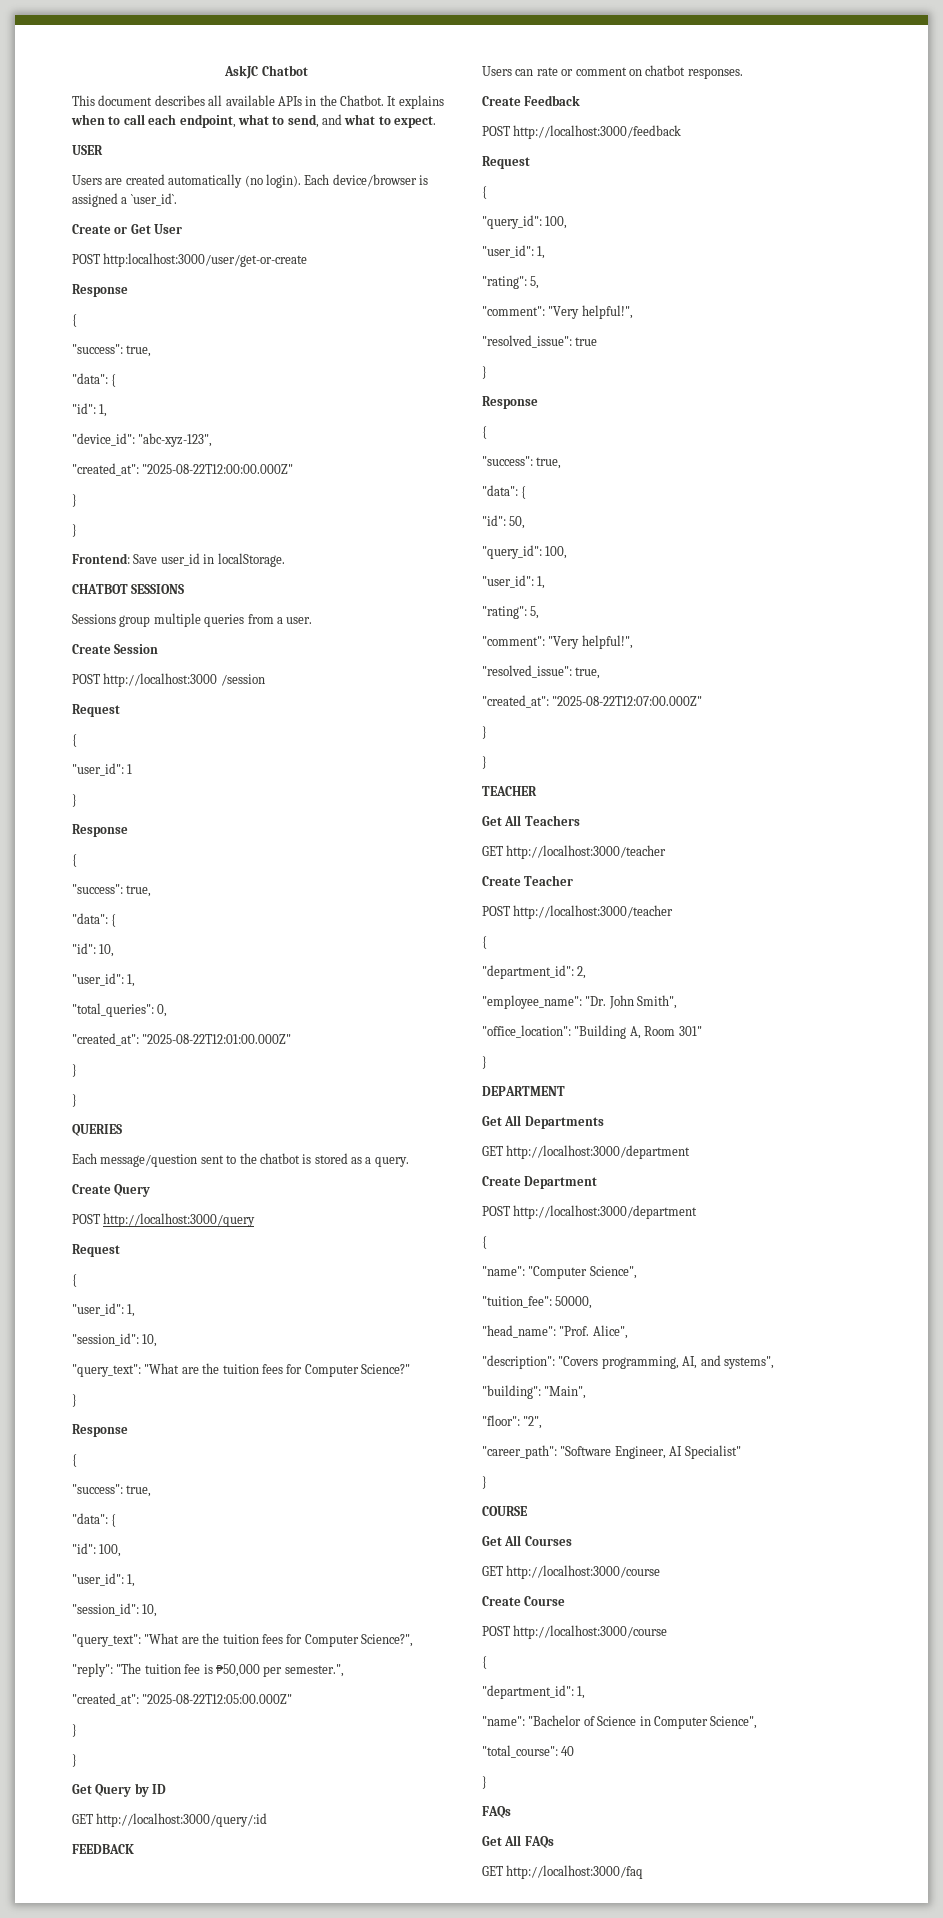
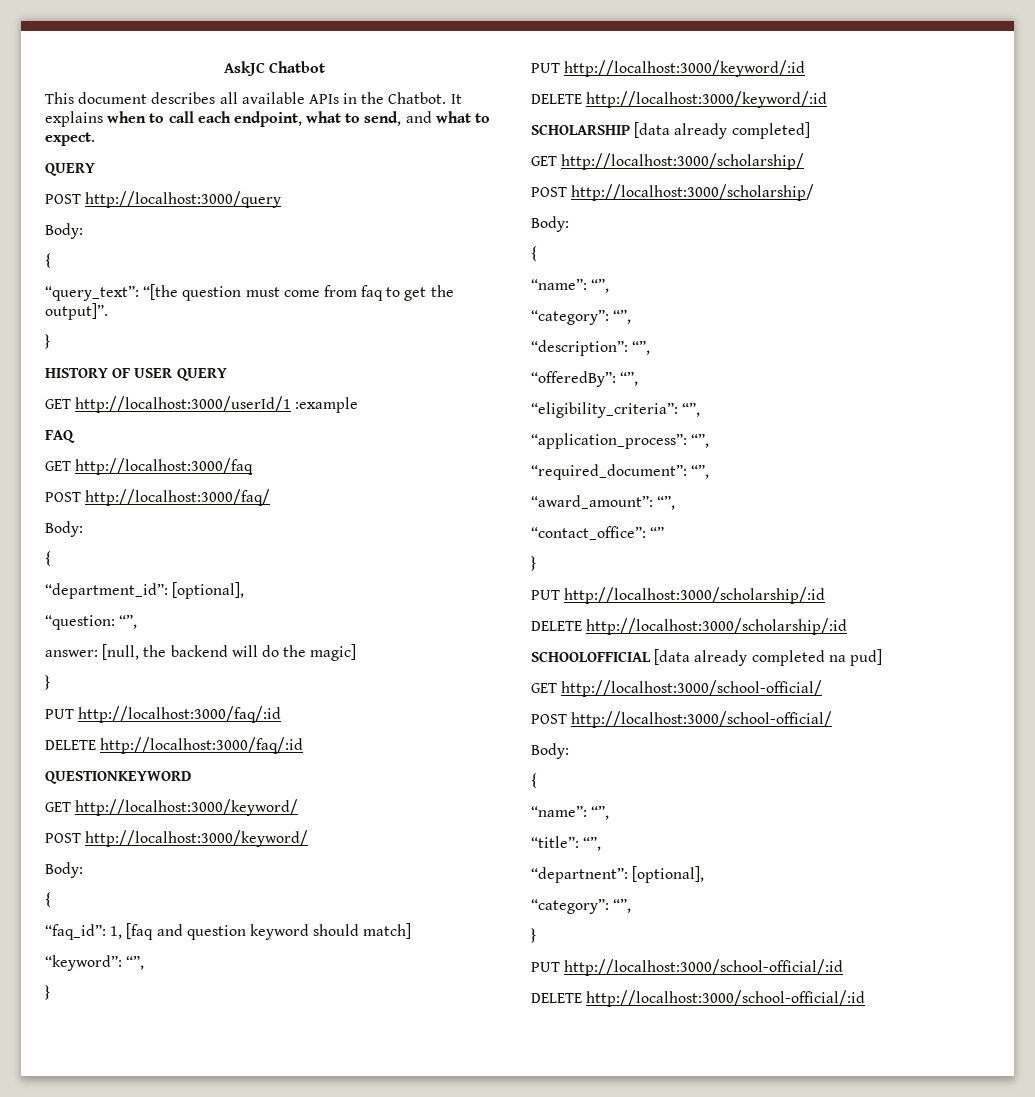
[72,145,103,155] [72,174,428,188] [72,193,177,207] [72,224,183,234] [72,253,308,267] [72,284,128,297] [72,314,77,327] [72,344,152,357] [72,373,117,387] [72,403,108,417] [72,433,213,447] [72,463,294,476] [72,494,77,507] [72,524,77,537] [72,553,285,567] [72,584,185,594] [72,613,313,627] [72,644,159,654] [72,673,265,687] [72,704,120,717] [72,734,77,747] [72,763,133,776] [72,794,77,807] [72,824,128,837] [72,854,77,867] [72,884,152,897] [72,913,117,927] [72,943,115,957] [72,973,136,987] [72,1003,168,1017] [72,1033,292,1046] [72,1064,77,1077] [72,1094,77,1107] [72,1124,122,1136] [72,1153,409,1167] [72,1184,151,1197] USER // Users are created automatically (no login). Each device/browser is assigned a `user_id`. // Create or Get User // POST http:localhost:3000/user/get-or-create // Response // { // "success": true, // "data": { // "id": 1, // "device_id": "abc-xyz-123", // "created_at": "2025-08-22T12:00:00.000Z" // } // } // Frontend: Save user_id in localStorage. // CHATBOT SESSIONS // Sessions group multiple queries from a user. // Create Session // POST http://localhost:3000 /session // Request // { // "user_id": 1 // } // Response // { // "success": true, // "data": { // "id": 10, // "user_id": 1, // "total_queries": 0, // "created_at": "2025-08-22T12:01:00.000Z" // } // } // QUERIES // Each message/question sent to the chatbot is stored as a query. // Create Query -> [45,163,95,176] QUERY
[72,1244,120,1257] [72,1274,77,1287] [72,1303,136,1317] [72,1333,158,1347] [72,1363,410,1377] [72,1394,77,1407] [72,1424,128,1437] [72,1454,77,1467] [72,1484,152,1497] [72,1513,117,1527] [72,1543,122,1557] [72,1573,136,1587] [72,1603,158,1617] [72,1633,413,1647] [72,1663,344,1677] [72,1693,293,1706] [72,1724,77,1737] [72,1754,77,1767] [72,1783,167,1797] [72,1813,268,1827] [72,1844,134,1854] [482,65,743,79] [482,95,581,106] [482,125,682,139] [482,156,530,169] [482,186,487,199] [482,215,568,229] [482,245,546,259] [482,276,540,289] [482,305,633,319] [482,335,598,348] [482,366,487,379] [482,396,538,409] [482,426,487,439] [482,456,562,469] [482,485,527,499] [482,515,526,529] [482,545,568,559] [482,575,546,589] [482,606,540,619] [482,635,633,649] [482,665,601,679] [482,695,703,708] [482,726,487,739] [482,756,487,769] [482,786,537,796] [482,815,580,826] [482,845,667,859] [482,875,574,886] [482,905,674,919] [482,936,487,949] [482,965,587,979] [482,995,678,1009] [482,1025,702,1039] [482,1056,487,1069] [482,1086,565,1096] [482,1115,604,1129] [482,1145,691,1159] [482,1176,598,1189] [482,1205,698,1219] [482,1236,487,1249] [482,1266,637,1279] [482,1296,593,1309] [482,1325,628,1339] [482,1355,774,1369] [482,1385,587,1399] [482,1415,543,1429] [482,1445,741,1459] [482,1476,487,1489] [482,1506,527,1516] [482,1535,572,1546] [482,1565,661,1579] [482,1596,566,1606] [482,1625,668,1639] [482,1656,487,1669] [482,1685,586,1699] [482,1715,758,1729] [482,1745,575,1758] [482,1776,487,1789] [482,1806,511,1818] [482,1835,554,1848] [482,1865,644,1879] Request // { // "user_id": 1, // "session_id": 10, // "query_text": "What are the tuition fees for Computer Science?" // } // Response // { // "success": true, // "data": { // "id": 100, // "user_id": 1, // "session_id": 10, // "query_text": "What are the tuition fees for Computer Science?", // "reply": "The tuition fee is ₱50,000 per semester.", // "created_at": "2025-08-22T12:05:00.000Z" // } // } // Get Query by ID // GET http://localhost:3000/query/:id // FEEDBACK // Users can rate or comment on chatbot responses. // Create Feedback // POST http://localhost:3000/feedback // Request // { // "query_id": 100, // "user_id": 1, // "rating": 5, // "comment": "Very helpful!", // "resolved_issue": true // } // Response // { // "success": true, // "data": { // "id": 50, // "query_id": 100, // "user_id": 1, // "rating": 5, // "comment": "Very helpful!", // "resolved_issue": true, // "created_at": "2025-08-22T12:07:00.000Z" // } // } // TEACHER // Get All Teachers // GET http://localhost:3000/teacher // Create Teacher // POST http://localhost:3000/teacher // { // "department_id": 2, // "employee_name": "Dr. John Smith", // "office_location": "Building A, Room 301" // } // DEPARTMENT // Get All Departments // GET http://localhost:3000/department // Create Department // POST http://localhost:3000/department // { // "name": "Computer Science", // "tuition_fee": 50000, // "head_name": "Prof. Alice", // "description": "Covers programming, AI, and systems", // "building": "Main", // "floor": "2", // "career_path": "Software Engineer, AI Specialist" // } // COURSE // Get All Courses // GET http://localhost:3000/course // Create Course // POST http://localhost:3000/course // { // "department_id": 1, // "name": "Bachelor of Science in Computer Science", // "total_course": 40 // } // FAQs // Get All FAQs // GET http://localhost:3000/faq -> [45,223,83,239] [45,253,51,268] [45,284,454,301] [45,303,108,320] [45,334,50,349] [45,368,227,381] [45,396,359,413] [45,430,75,443] [45,458,254,475] [45,489,271,506] [45,521,83,537] [45,551,51,566] [45,582,245,599] [45,614,138,630] [45,644,357,661] [45,675,50,690] [45,706,282,723] [45,737,304,754] [45,771,191,784] [45,799,299,816] [45,830,309,847] [45,862,83,878] [45,892,51,907] [45,923,412,940] [45,955,145,971] [45,985,50,1000] [531,60,806,77] [531,91,828,108] [531,122,810,139] [531,153,805,170] [531,184,815,201] [531,216,569,232] [531,246,537,261] [531,278,610,293] [531,309,632,325] [531,340,651,356] [531,371,639,387] [531,402,701,418] [531,433,710,449] [531,464,710,480] [531,495,676,510] [531,526,665,540] [531,556,536,571] [531,587,826,604] [531,618,848,635] [531,649,882,666] [531,680,823,697] [531,711,833,728] [531,743,569,759] [531,773,537,788] [531,805,610,820] [531,836,602,851] [531,866,705,883] [531,898,632,914] [531,928,536,943] [531,959,844,976] [531,990,866,1007] Body: // { // “query_text”: “[the question must come from faq to get the output]”. // } // HISTORY OF USER QUERY // GET http://localhost:3000/userId/1 :example // FAQ // GET http://localhost:3000/faq // POST http://localhost:3000/faq/ // Body: // { // “department_id”: [optional], // “question: “”, // answer: [null, the backend will do the magic] // } // PUT http://localhost:3000/faq/:id // DELETE http://localhost:3000/faq/:id // QUESTIONKEYWORD // GET http://localhost:3000/keyword/ // POST http://localhost:3000/keyword/ // Body: // { // “faq_id”: 1, [faq and question keyword should match] // “keyword”: “”, // } // PUT http://localhost:3000/keyword/:id // DELETE http://localhost:3000/keyword/:id // SCHOLARSHIP [data already completed] // GET http://localhost:3000/scholarship/ // POST http://localhost:3000/scholarship/ // Body: // { // “name”: “”, // “category”: “”, // “description”: “”, // “offeredBy”: “”, // “eligibility_criteria”: “”, // “application_process”: “”, // “required_document”: “”, // “award_amount”: “”, // “contact_office”: “” // } // PUT http://localhost:3000/scholarship/:id // DELETE http://localhost:3000/scholarship/:id // SCHOOLOFFICIAL [data already completed na pud] // GET http://localhost:3000/school-official/ // POST http://localhost:3000/school-official/ // Body: // { // “name”: “”, // “title”: “”, // “departnent”: [optional], // “category”: “”, // } // PUT http://localhost:3000/school-official/:id // DELETE http://localhost:3000/school-official/:id

